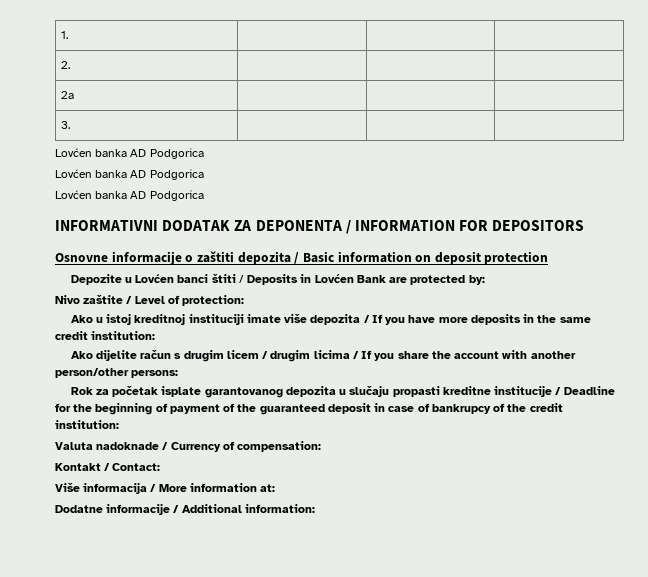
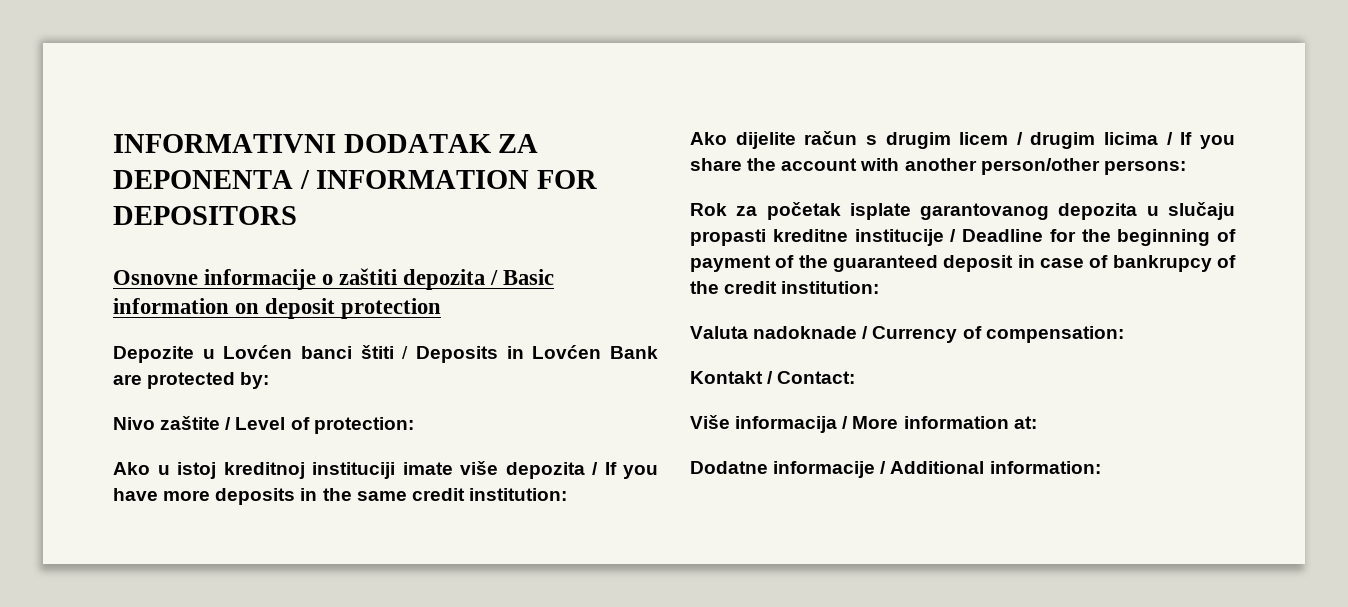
[61,31,69,39] [61,61,71,69] [61,91,75,99] [61,121,71,129] [55,148,204,159] [55,169,204,180] [55,190,204,201] 1. | | | // 2. | | | // 2a | | | // 3. | | | // Lovćen banka AD Podgorica // Lovćen banka AD Podgorica // Lovćen banka AD Podgorica // -> (113, 143) none

